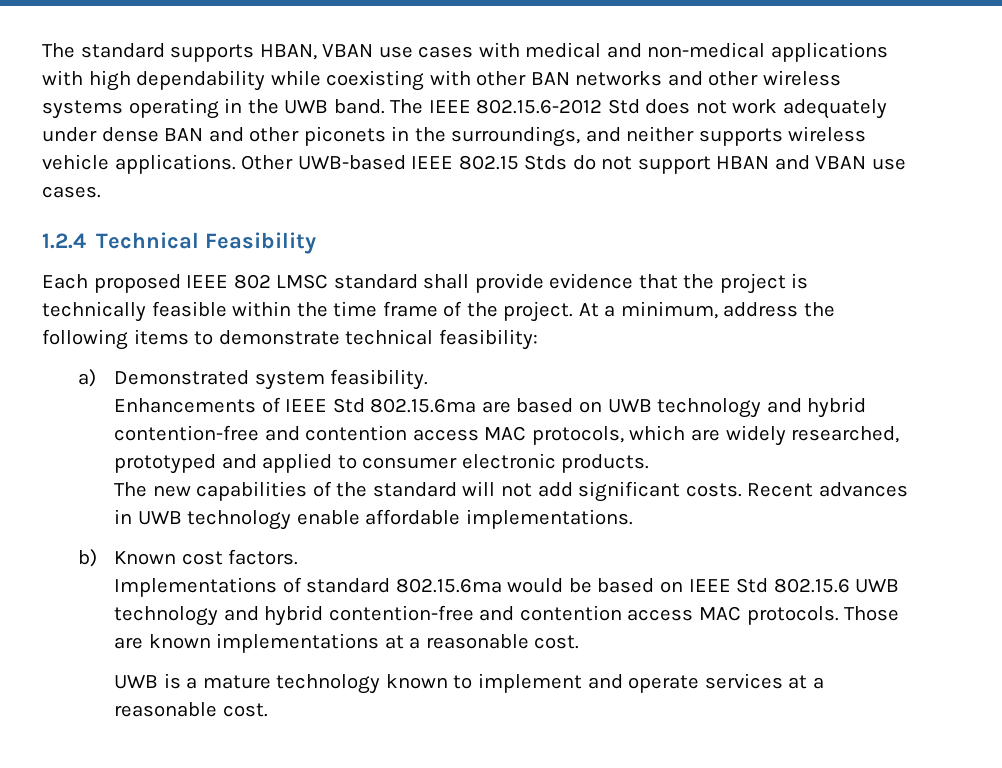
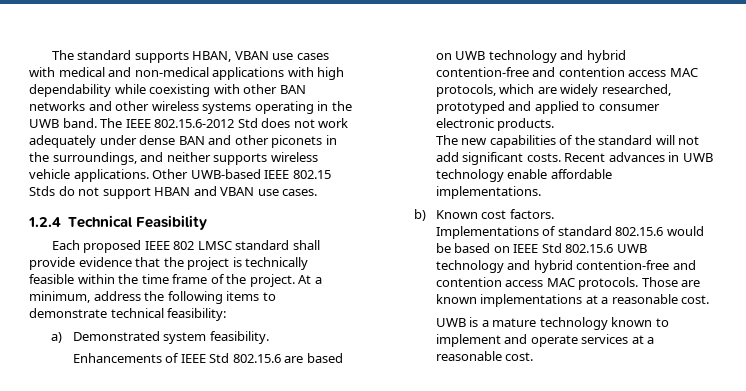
[370,398,477,413] 802.15.6ma -> [232,354,281,363] 802.15.6
[395,578,502,593] 802.15.6ma -> [615,227,664,236] 802.15.6

